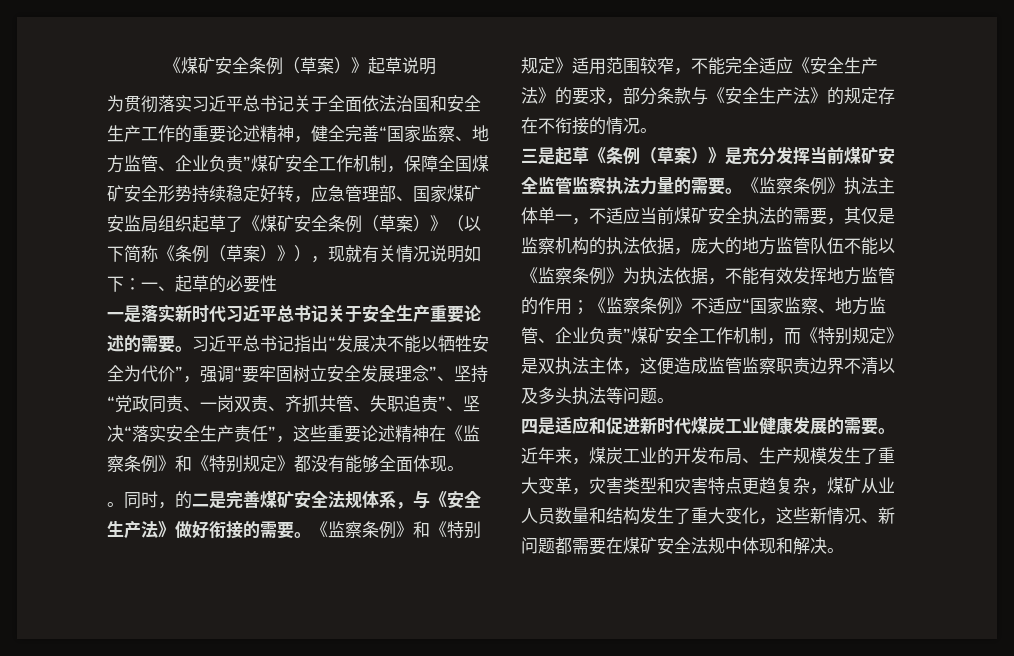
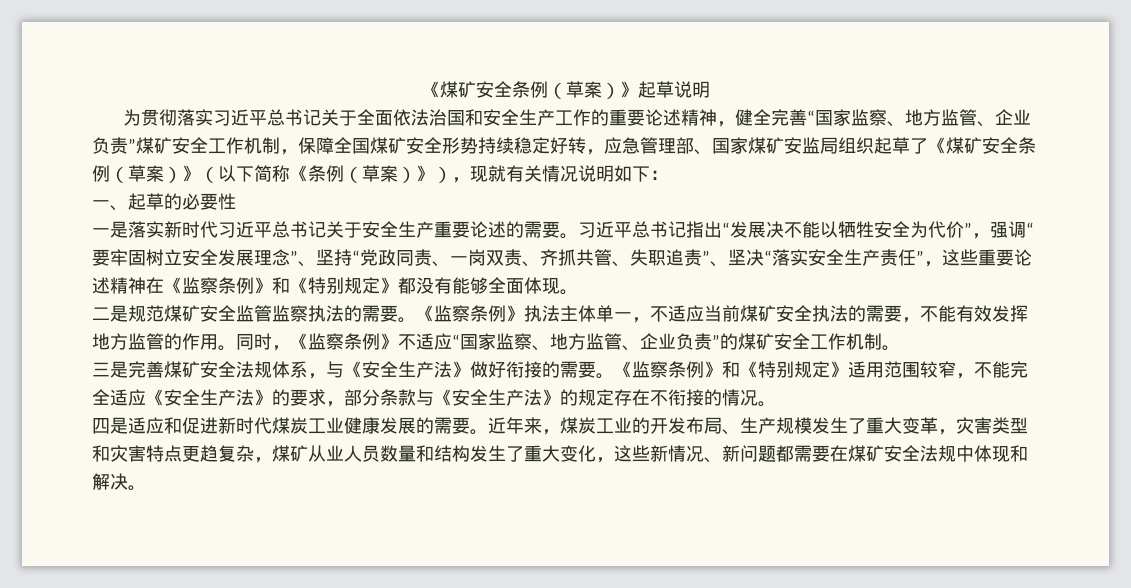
(141, 284) none -> (668, 175) //
[107,491,209,509] 。同时，的二 -> [92,305,1028,323] [92,333,900,351] [92,362,110,377] 二是规范煤矿安全监管监察执法的需要。《监察条例》执法主体单一，不适应当前煤矿安全执法的需要，不能有效发挥地方监管的作用。同时，《监察条例》不适应“国家监察、地方监管、企业负责”的煤矿安全工作机制。 // 三
[521,146,895,165] [521,176,895,195] [521,207,895,225] [521,237,895,255] [521,267,895,285] [521,297,886,315] [521,327,903,345] [521,357,895,375] [521,387,674,405] // 三是起草《条例（草案）》是充分发挥当前煤矿安全监管监察执法力量的需要。《监察条例》执法主体单一，不适应当前煤矿安全执法的需要，其仅是监察机构的执法依据，庞大的地方监管队伍不能以《监察条例》为执法依据，不能有效发挥地方监管的作用；《监察条例》不适应“国家监察、地方监管、企业负责”煤矿安全工作机制，而《特别规定》是双执法主体，这便造成监管监察职责边界不清以及多头执法等问题。 -> (776, 404) none

